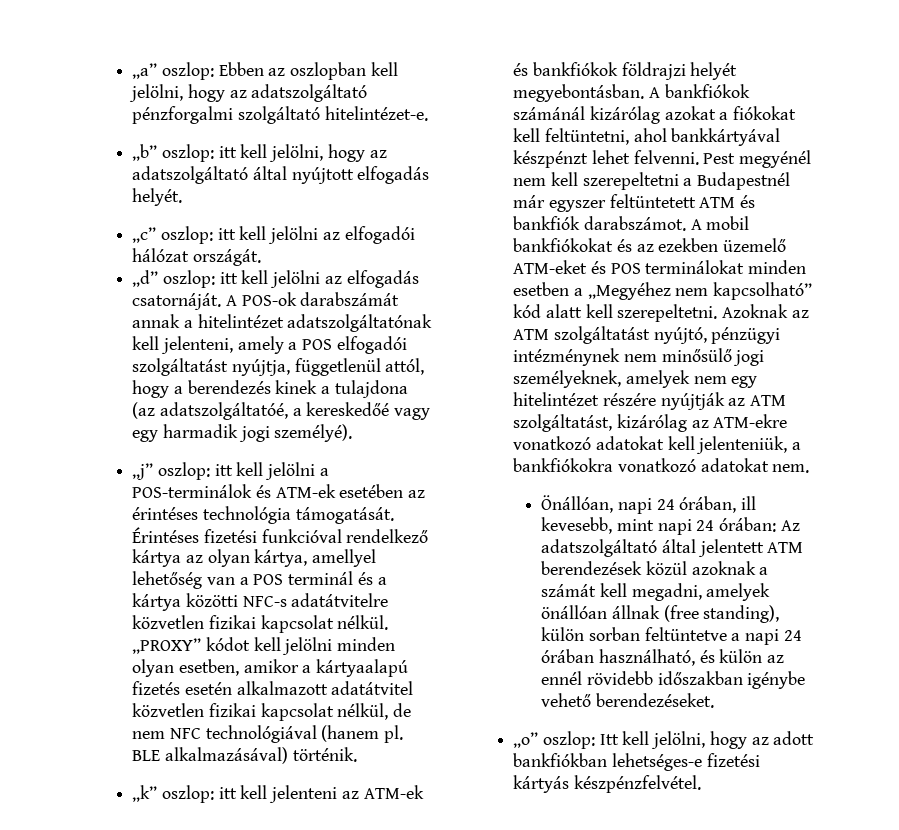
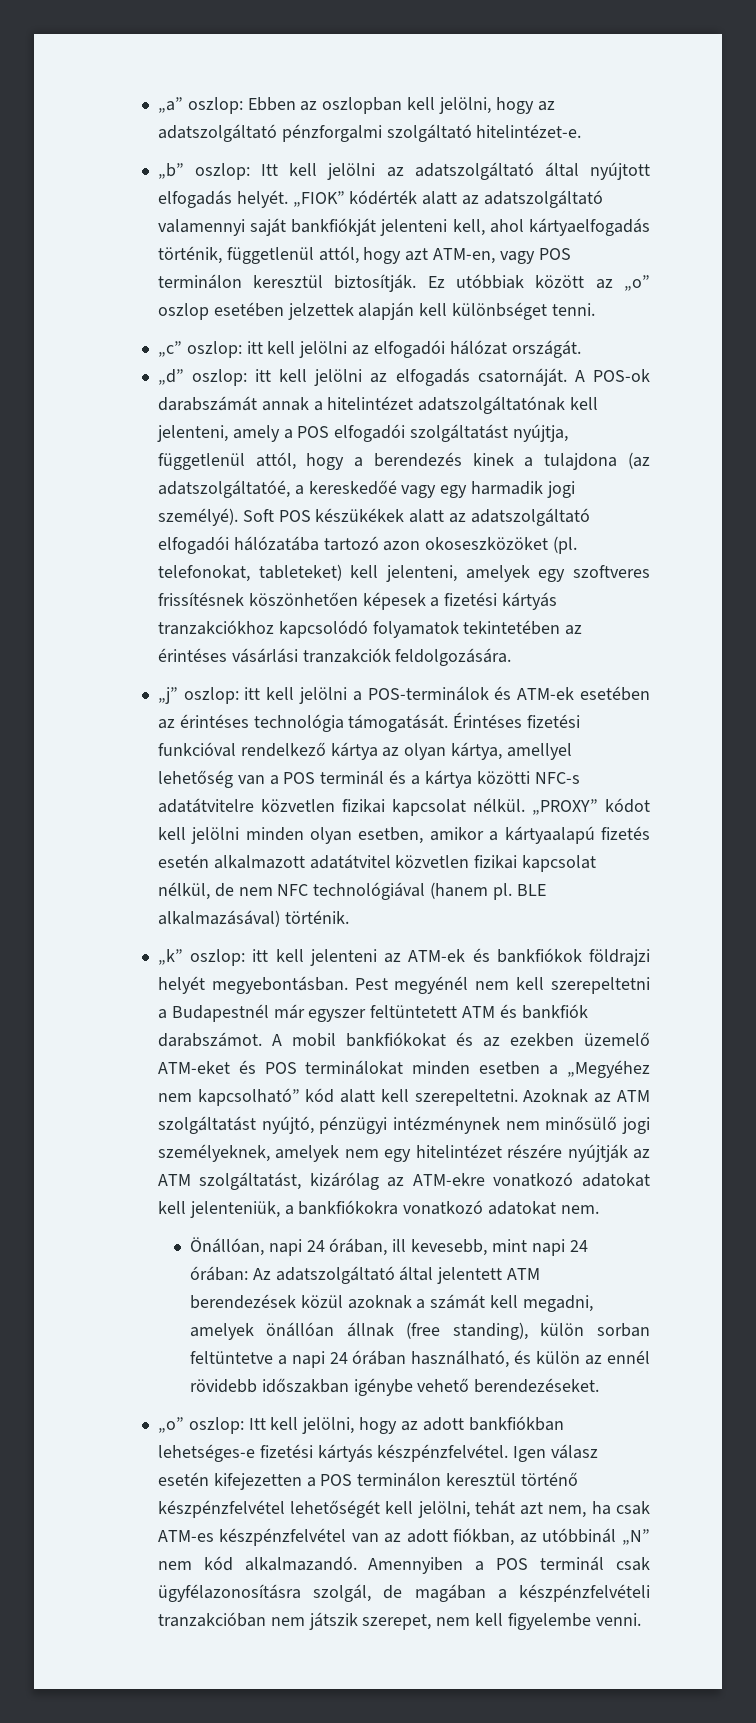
[218,144,365,162] itt kell jelölni, hogy -> [261,163,376,180] Itt kell jelölni
(183, 197) none -> [292,190,603,208] [157,218,650,236] [157,246,571,264] [157,274,651,292] [157,302,595,320] „FIOK” kódérték alatt az adatszolgáltató valamennyi saját bankfiókját jelenteni kell, ahol kártyaelfogadás történik, függetlenül attól, hogy azt ATM-en, vagy POS terminálon keresztül biztosítják. Ez utóbbiak között az „o” oszlop esetében jelzettek alapján kell különbséget tenni.
(353, 433) none -> [242,508,590,526] [157,536,578,554] [157,564,650,582] [157,592,558,610] [157,620,583,638] [157,648,512,666] Soft POS készükékek alatt az adatszolgáltató elfogadói hálózatába tartozó azon okoseszközöket (pl. telefonokat, tableteket) kell jelenteni, amelyek egy szoftveres frissítésnek köszönhetően képesek a fizetési kártyás tranzakciókhoz kapcsolódó folyamatok tekintetében az érintéses vásárlási tranzakciók feldolgozására.
[649,84,750,98] [513,106,797,124] [513,128,781,146] [513,150,699,168] A bankfiókok számánál kizárólag azokat a fiókokat kell feltüntetni, ahol bankkártyával készpénzt lehet felvenni. -> (348, 985) none
(702, 784) none -> [513,1444,599,1462] [157,1472,578,1490] [157,1500,650,1518] [157,1528,650,1546] [157,1556,650,1574] [157,1584,650,1602] [157,1612,641,1630] Igen válasz esetén kifejezetten a POS terminálon keresztül történő készpénzfelvétel lehetőségét kell jelölni, tehát azt nem, ha csak ATM-es készpénzfelvétel van az adott fiókban, az utóbbinál „N” nem kód alkalmazandó. Amennyiben a POS terminál csak ügyfélazonosításra szolgál, de magában a készpénzfelvételi tranzakcióban nem játszik szerepet, nem kell figyelembe venni.

